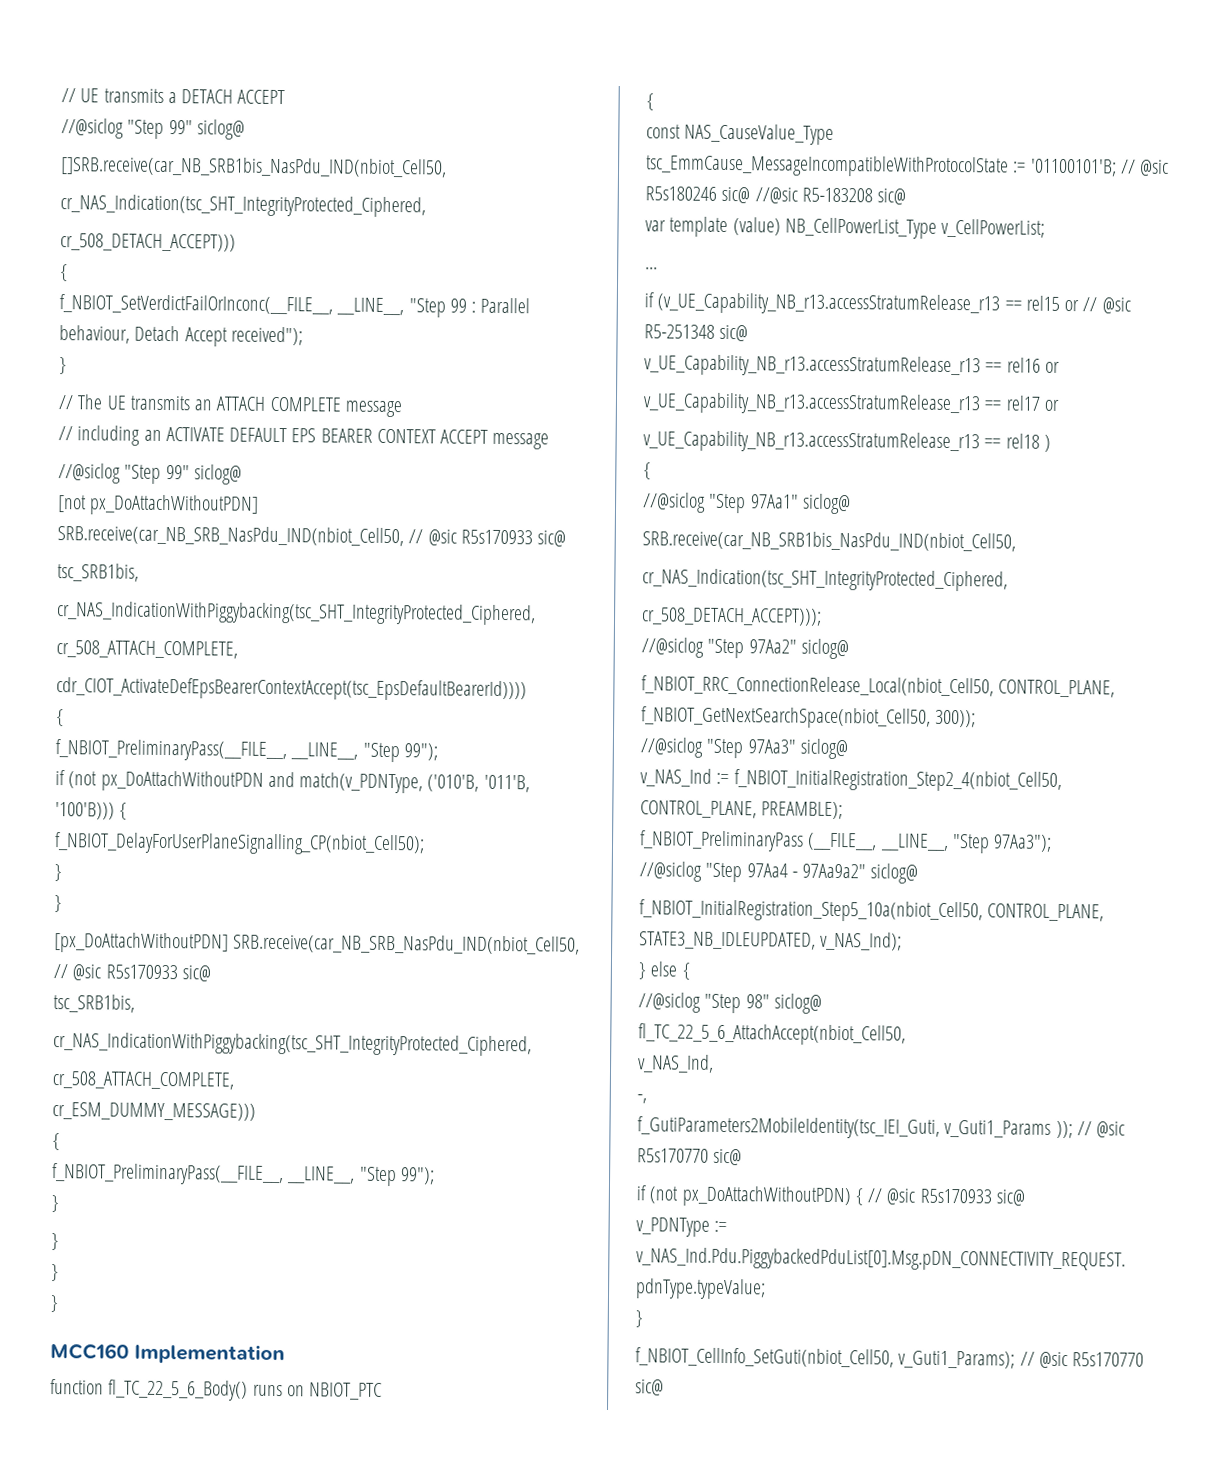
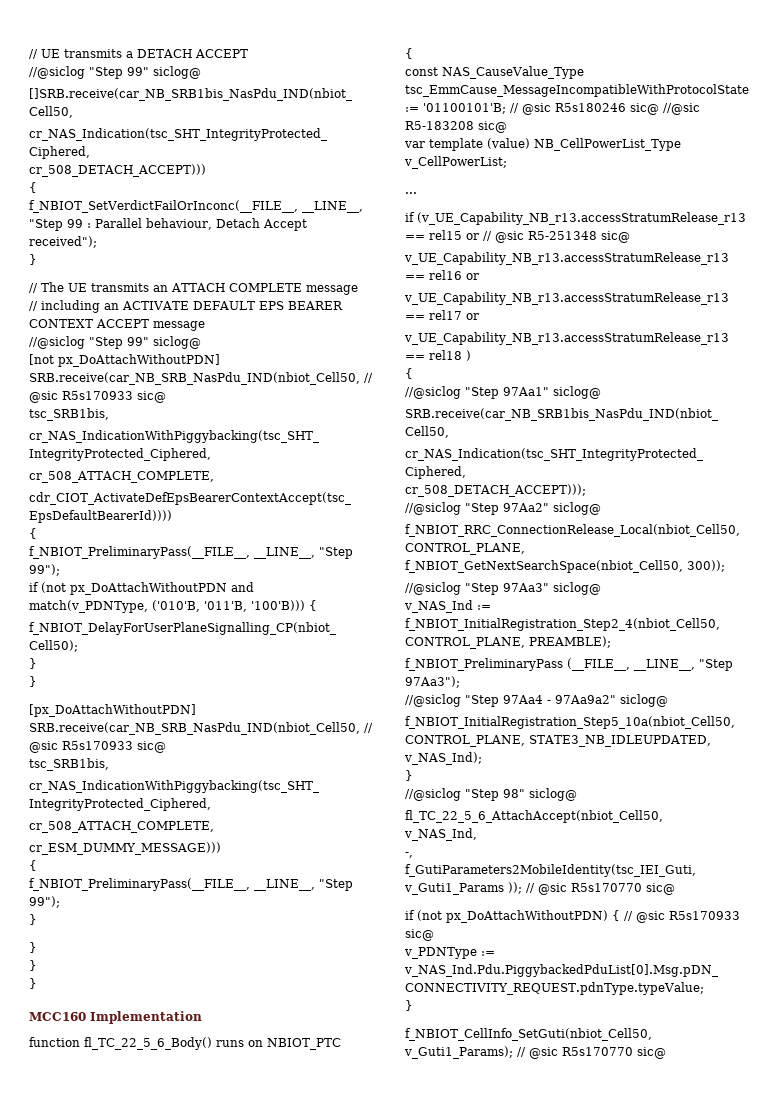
[650,961,690,980] else { -> (413, 775) none

